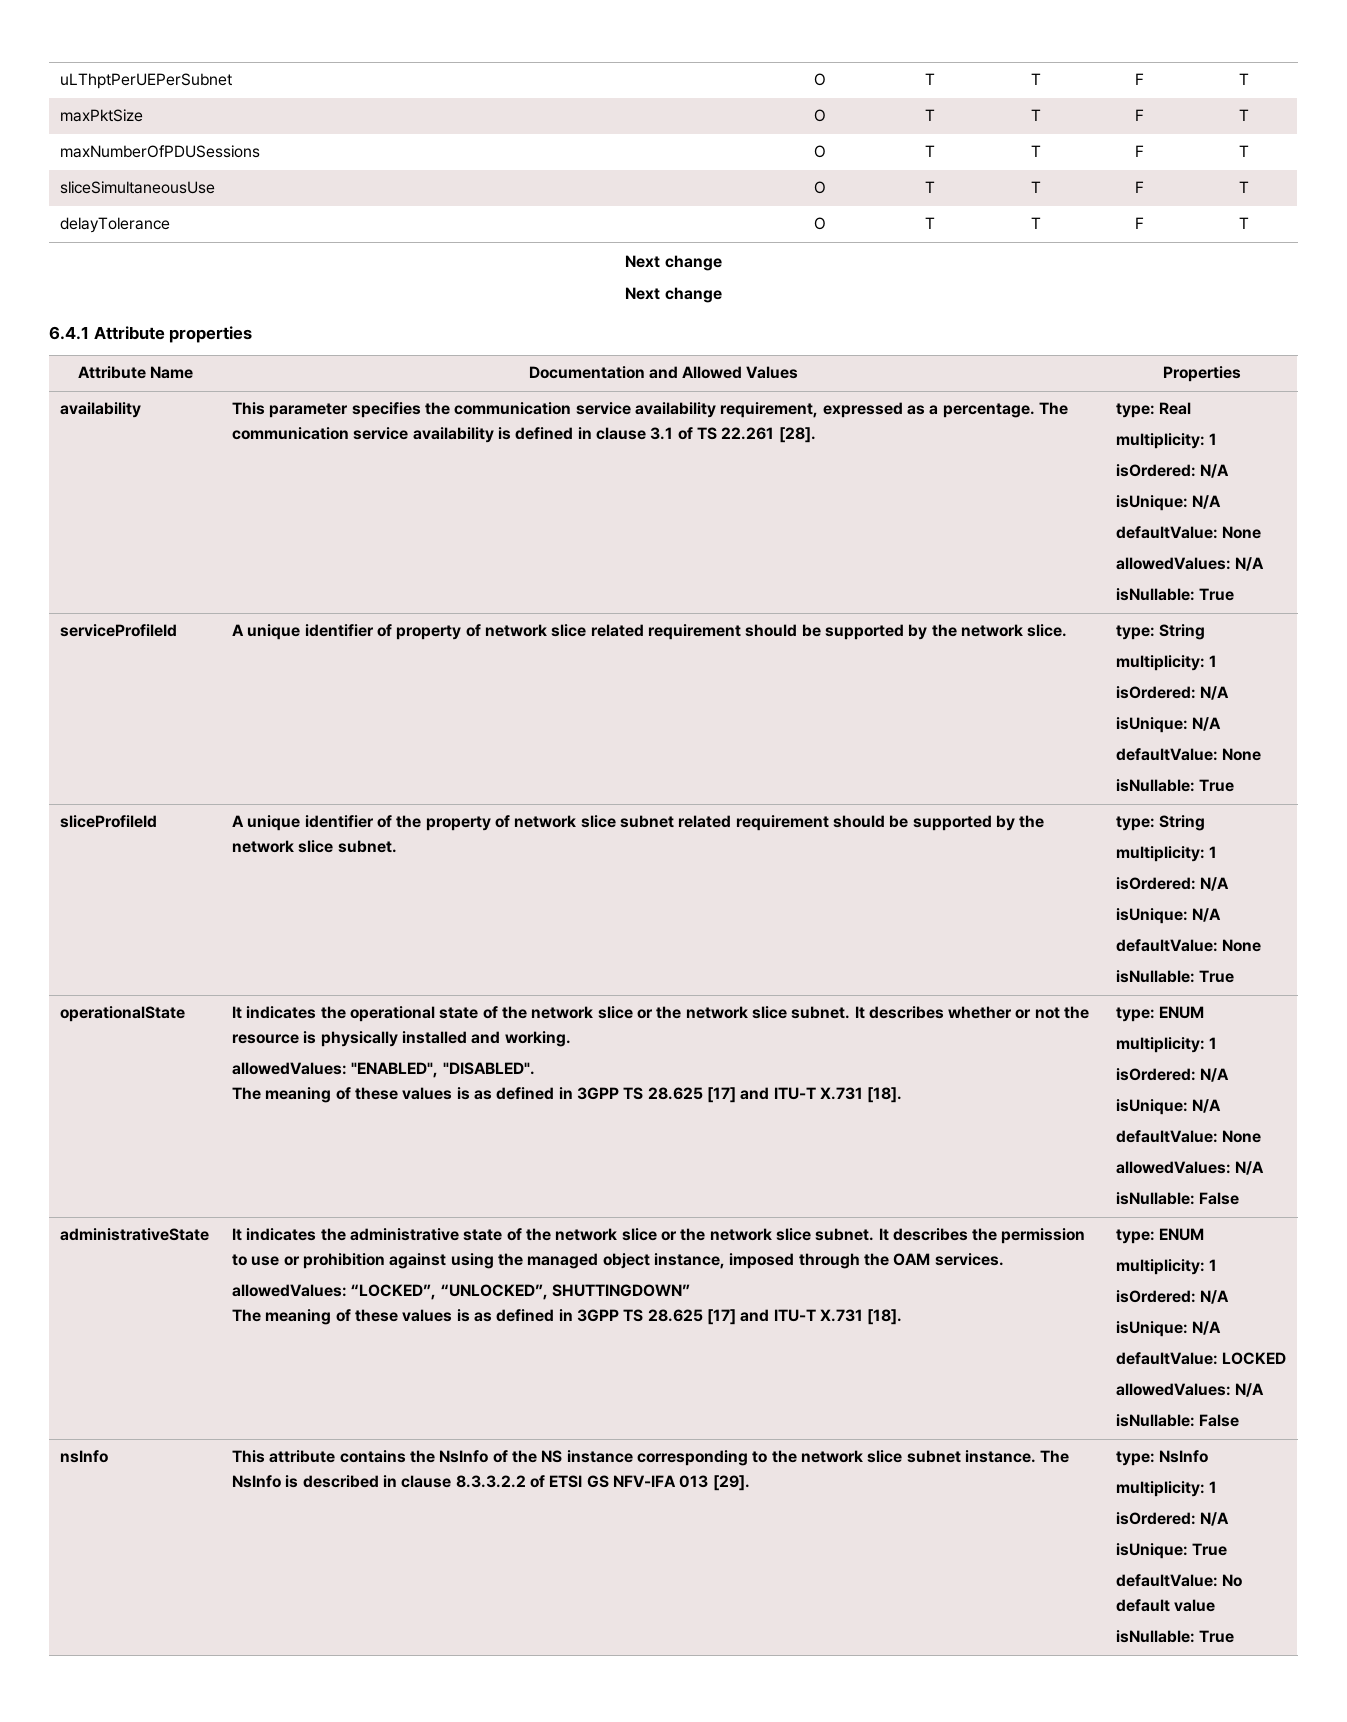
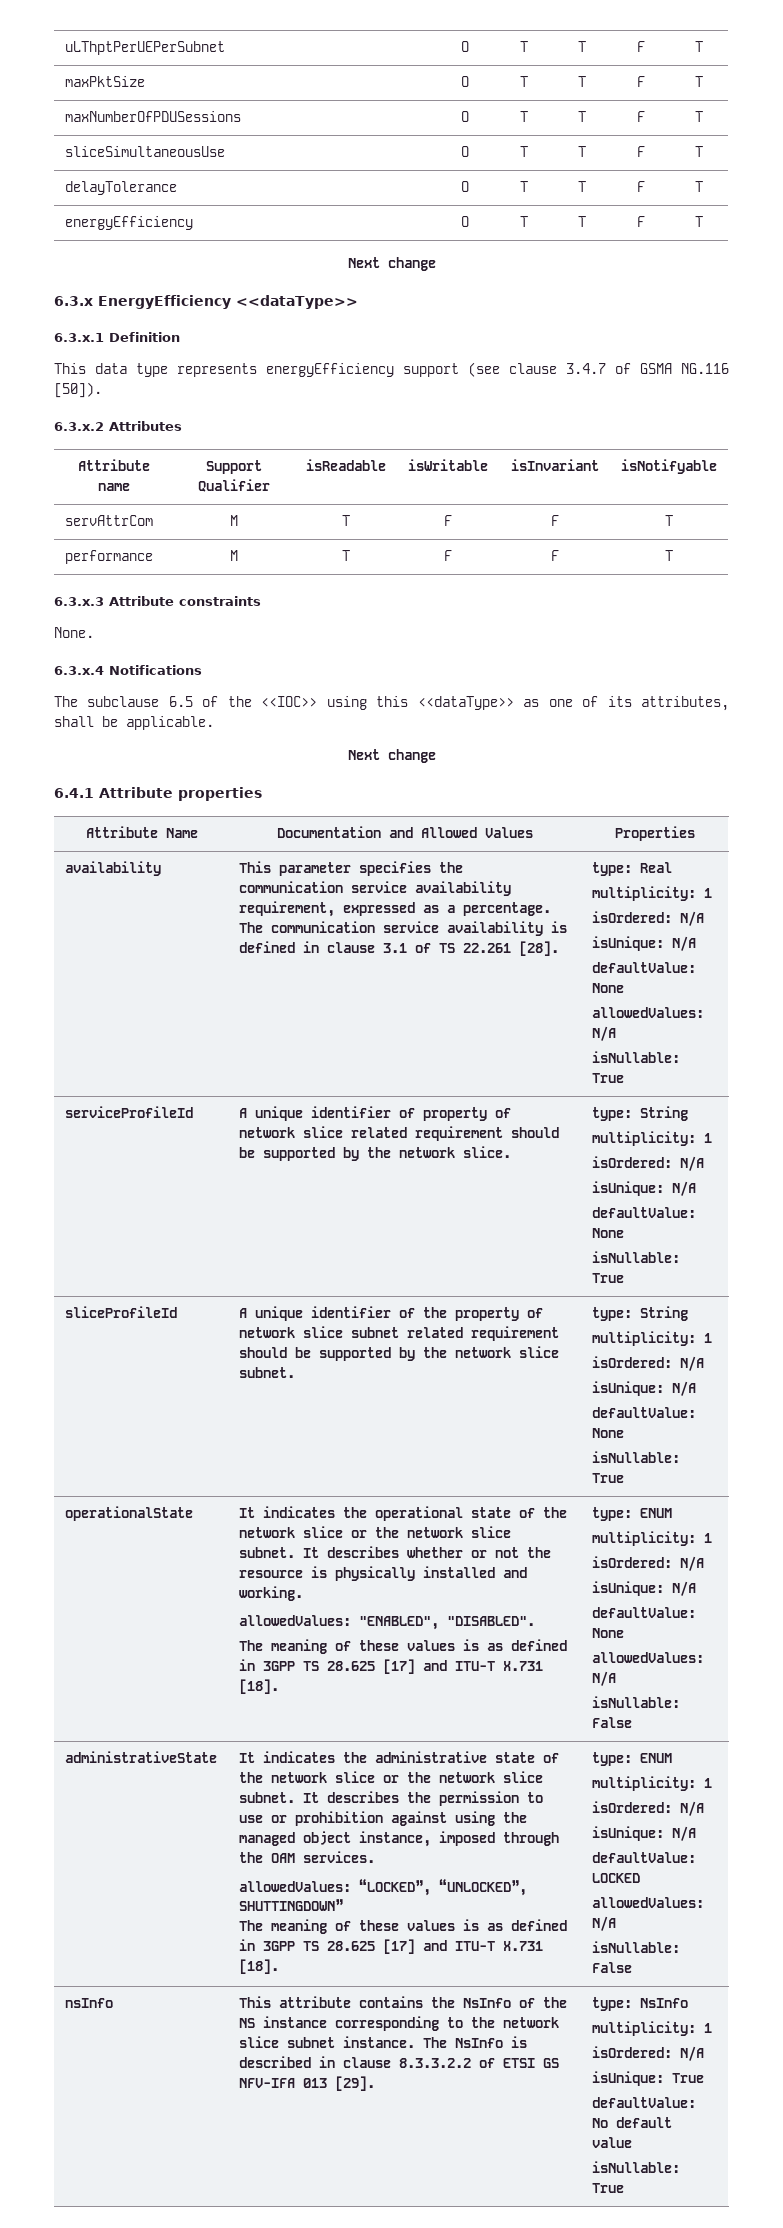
[625,255,722,271] // Next change -> [64,216,193,230] [461,216,469,227] [519,216,528,227] [578,216,586,227] [636,216,645,227] [694,216,703,227] [347,257,436,271] [54,295,358,309] [54,332,180,342] [54,362,729,377] [54,382,102,398] [54,421,182,431] [78,459,150,471] [98,483,130,491] [206,460,262,474] [198,479,270,492] [305,459,386,471] [408,459,488,471] [510,459,599,471] [620,459,717,474] [64,515,153,526] [230,515,238,526] [341,515,350,526] [444,515,452,526] [550,515,559,526] [664,515,673,526] [64,550,153,564] [230,550,238,561] [341,550,350,561] [444,550,452,561] [550,550,559,561] [664,550,673,561] [54,596,261,606] [54,627,94,638] [54,665,202,675] [54,696,729,711] [54,716,214,730] // energyEfficiency | O | T | T | F | T // Next change // 6.3.x EnergyEfficiency <<dataType>> // 6.3.x.1 Definition // This data type represents energyEfficiency support (see clause 3.4.7 of GSMA NG.116 [50]). // 6.3.x.2 Attributes // Attribute name | Support Qualifier | isReadable | isWritable | isInvariant | isNotifyable // servAttrCom | M | T | F | F | T // performance | M | T | F | F | T // 6.3.x.3 Attribute constraints // None. // 6.3.x.4 Notifications // The subclause 6.5 of the <<IOC>> using this <<dataType>> as one of its attributes, shall be applicable.

